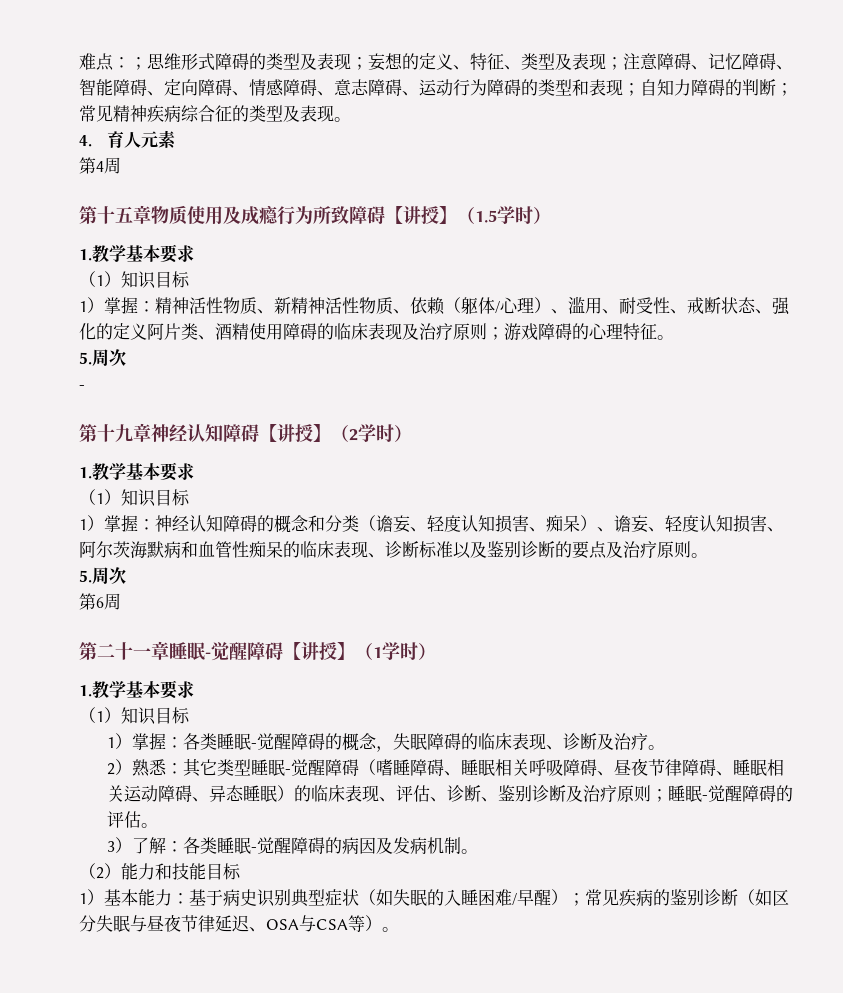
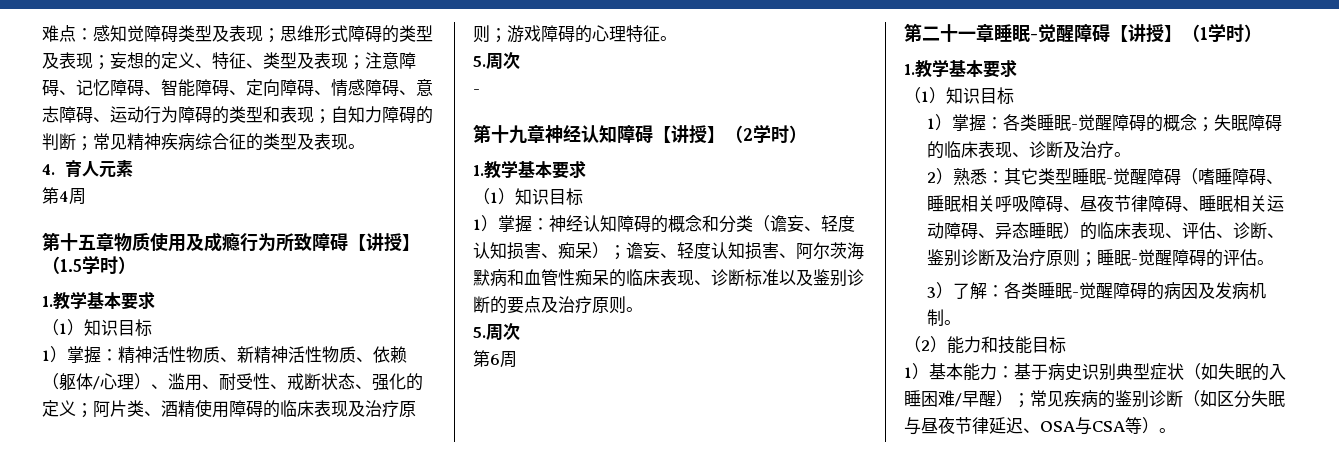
(130, 62) none -> [93,25,263,42] 感知觉障碍类型及表现
(147, 331) none -> [76,403,93,418] ；
[597,527,614,532] 、 -> [609,245,626,260] ；
[375,746,393,752] ， -> [1197,117,1215,132] ；

